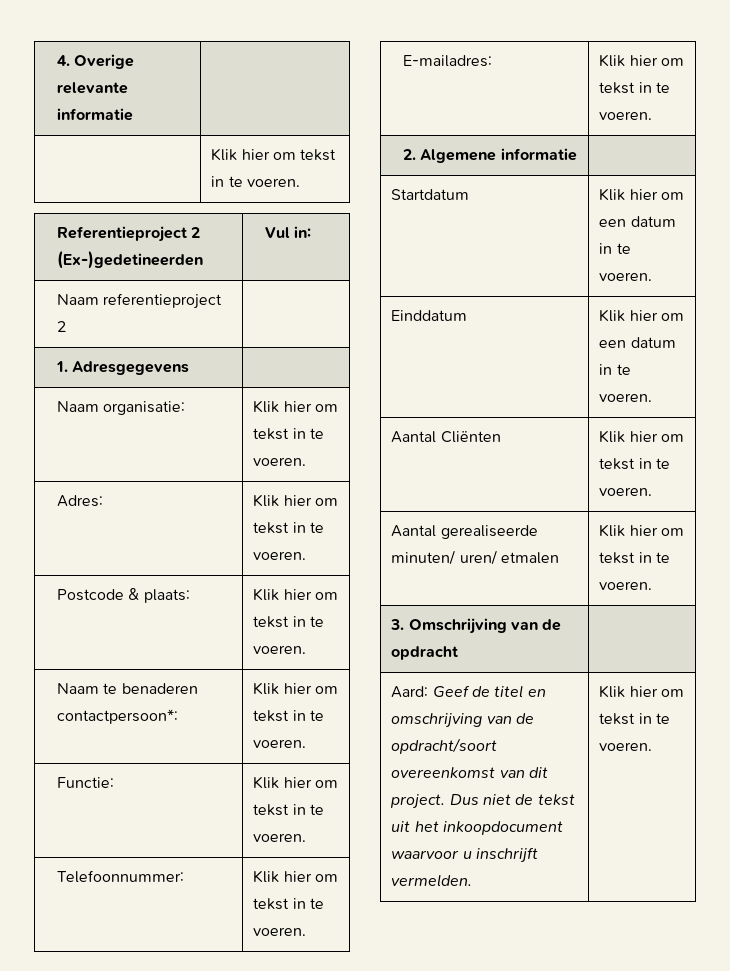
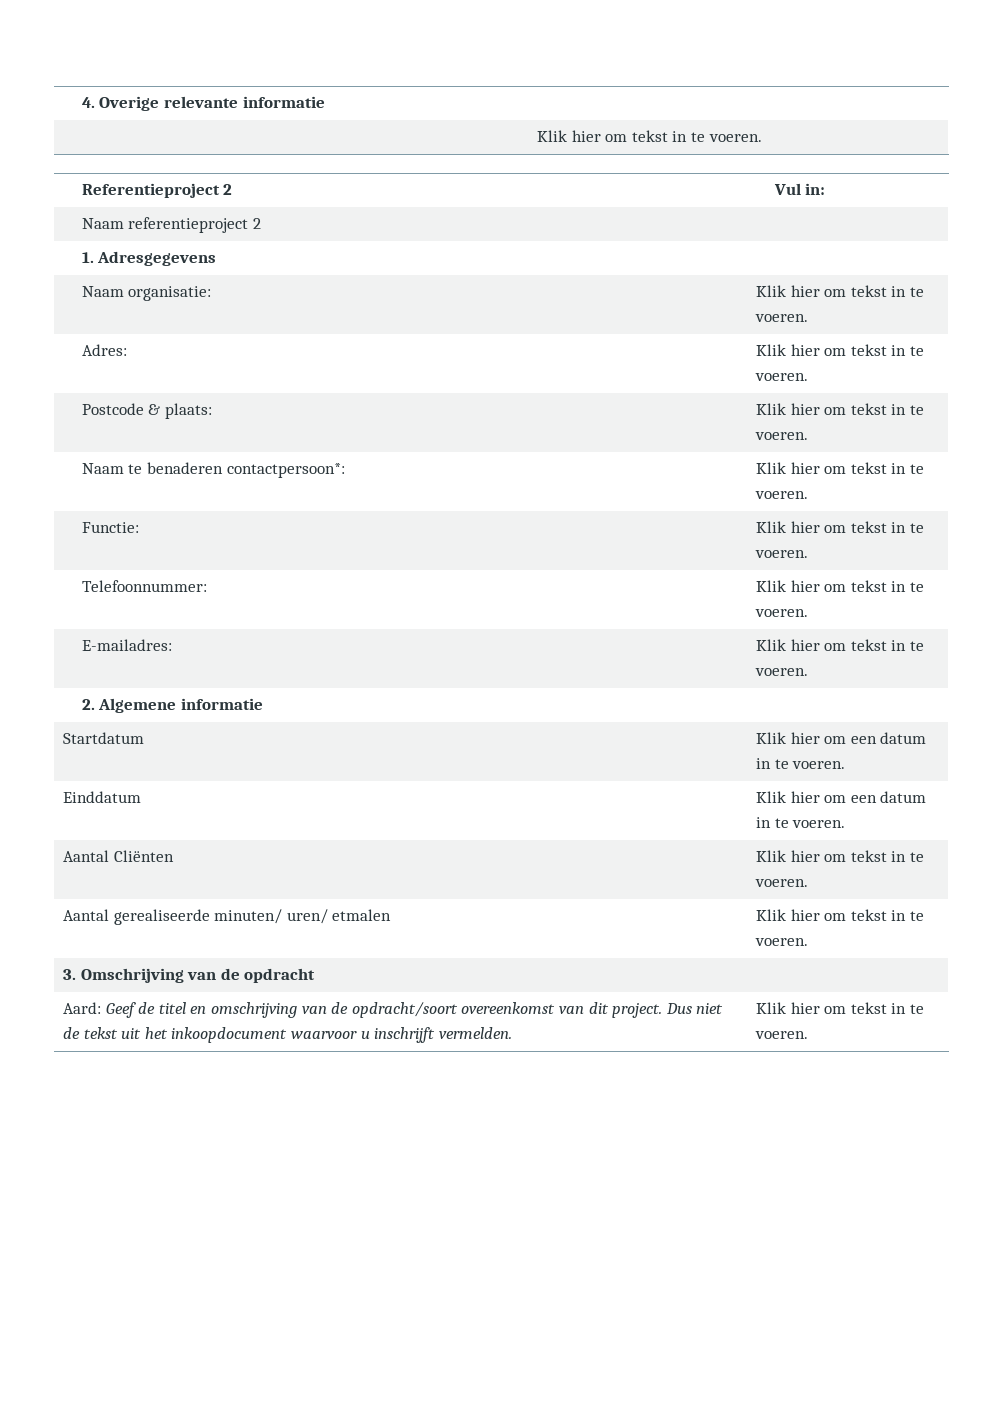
[57,251,204,269] (Ex-)gedetineerden -> (233, 189) none

